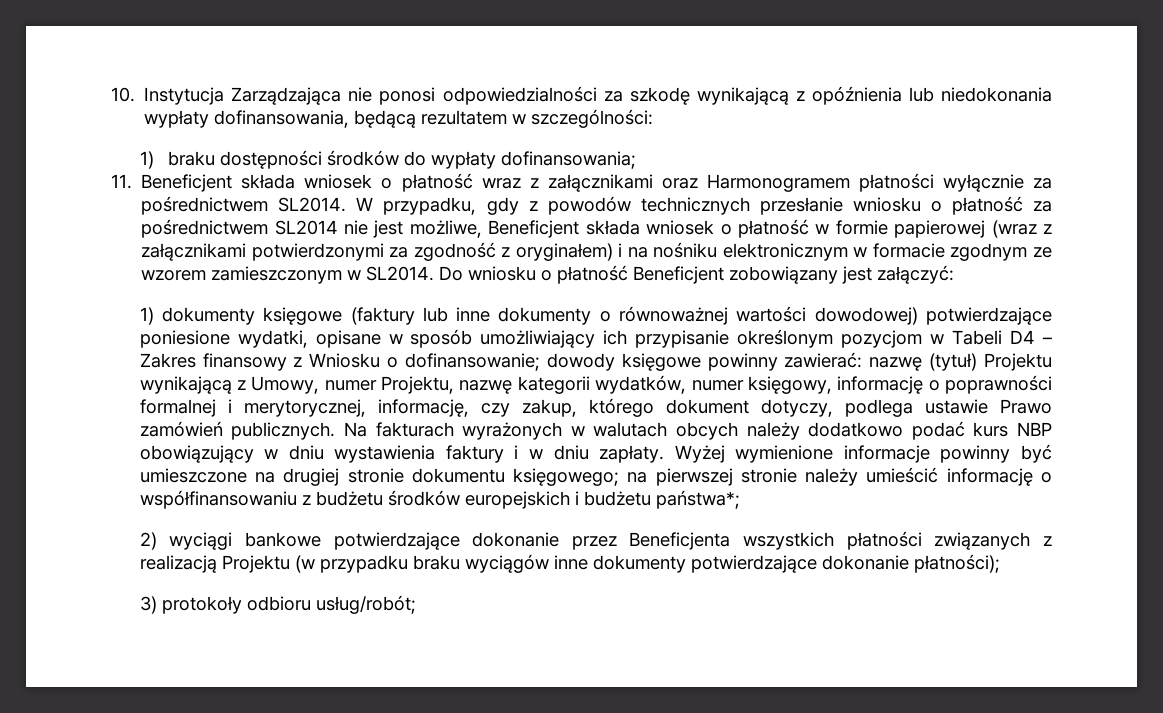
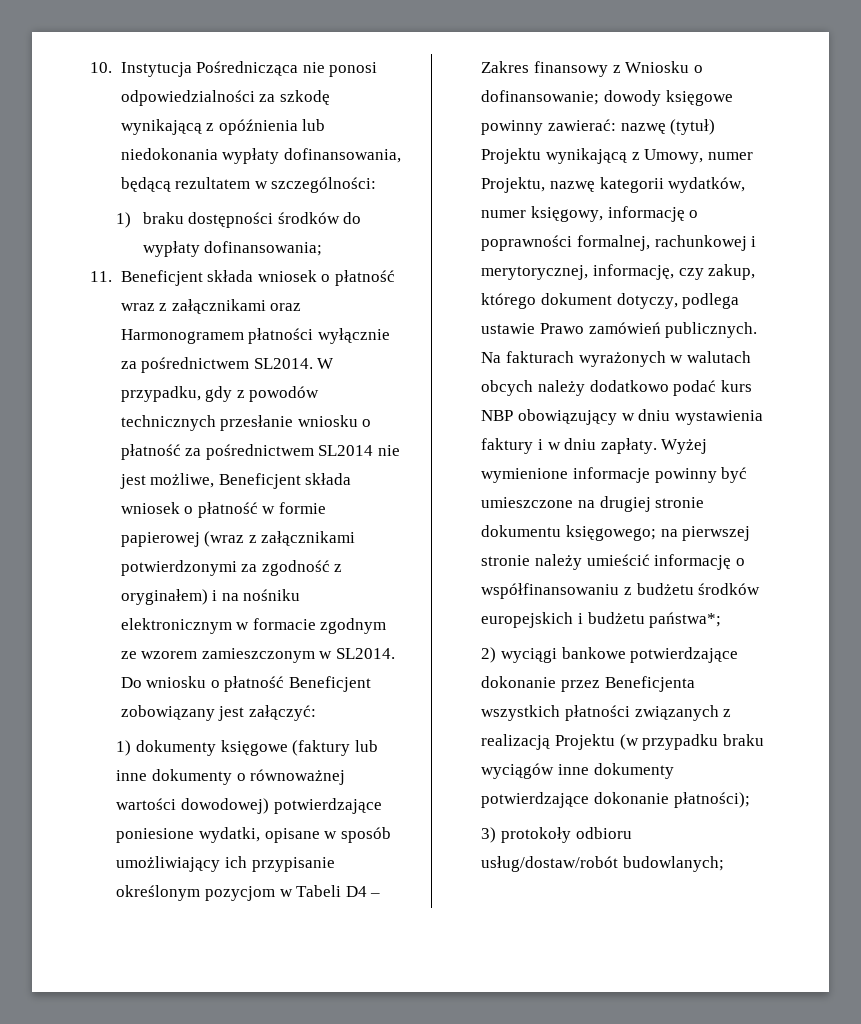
[231,87,342,105] Zarządzająca -> [196,61,299,76] Pośrednicząca
[139,399,216,417] formalnej -> [576,235,747,251] formalnej, rachunkowej
[315,595,416,614] usług/robót; -> [481,856,724,872] usług/dostaw/robót budowlanych;

